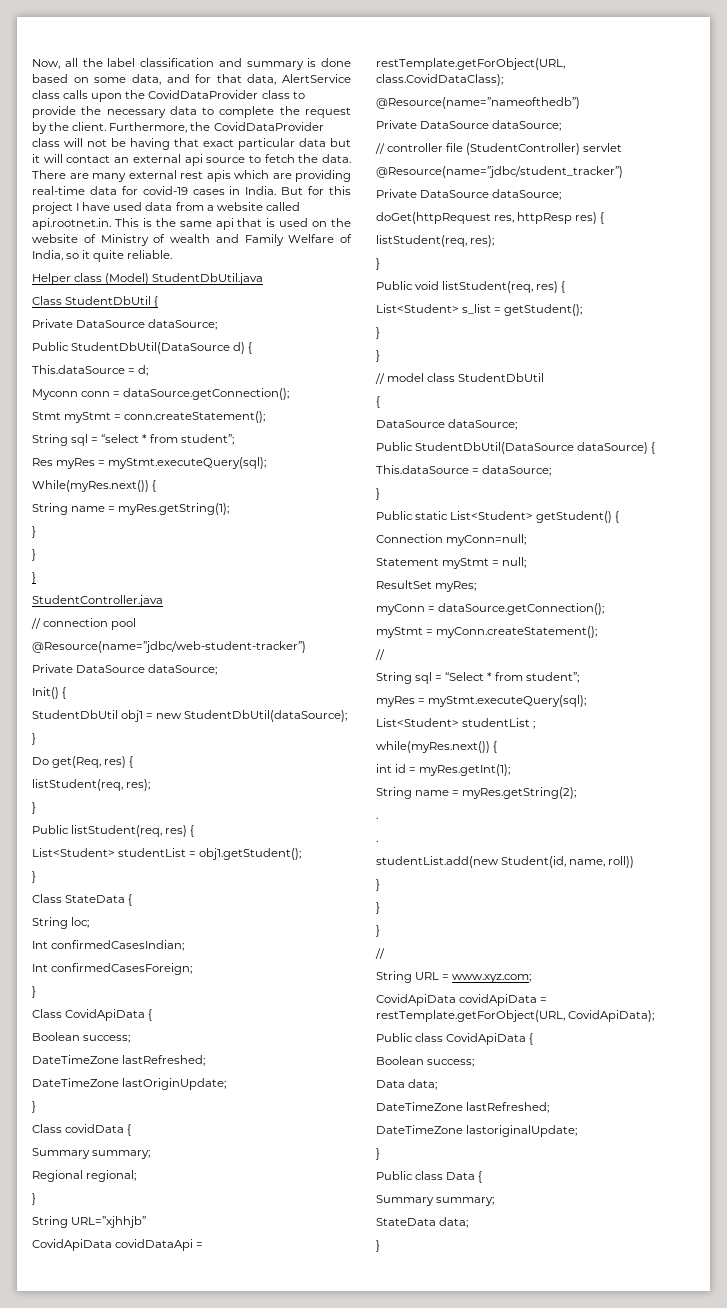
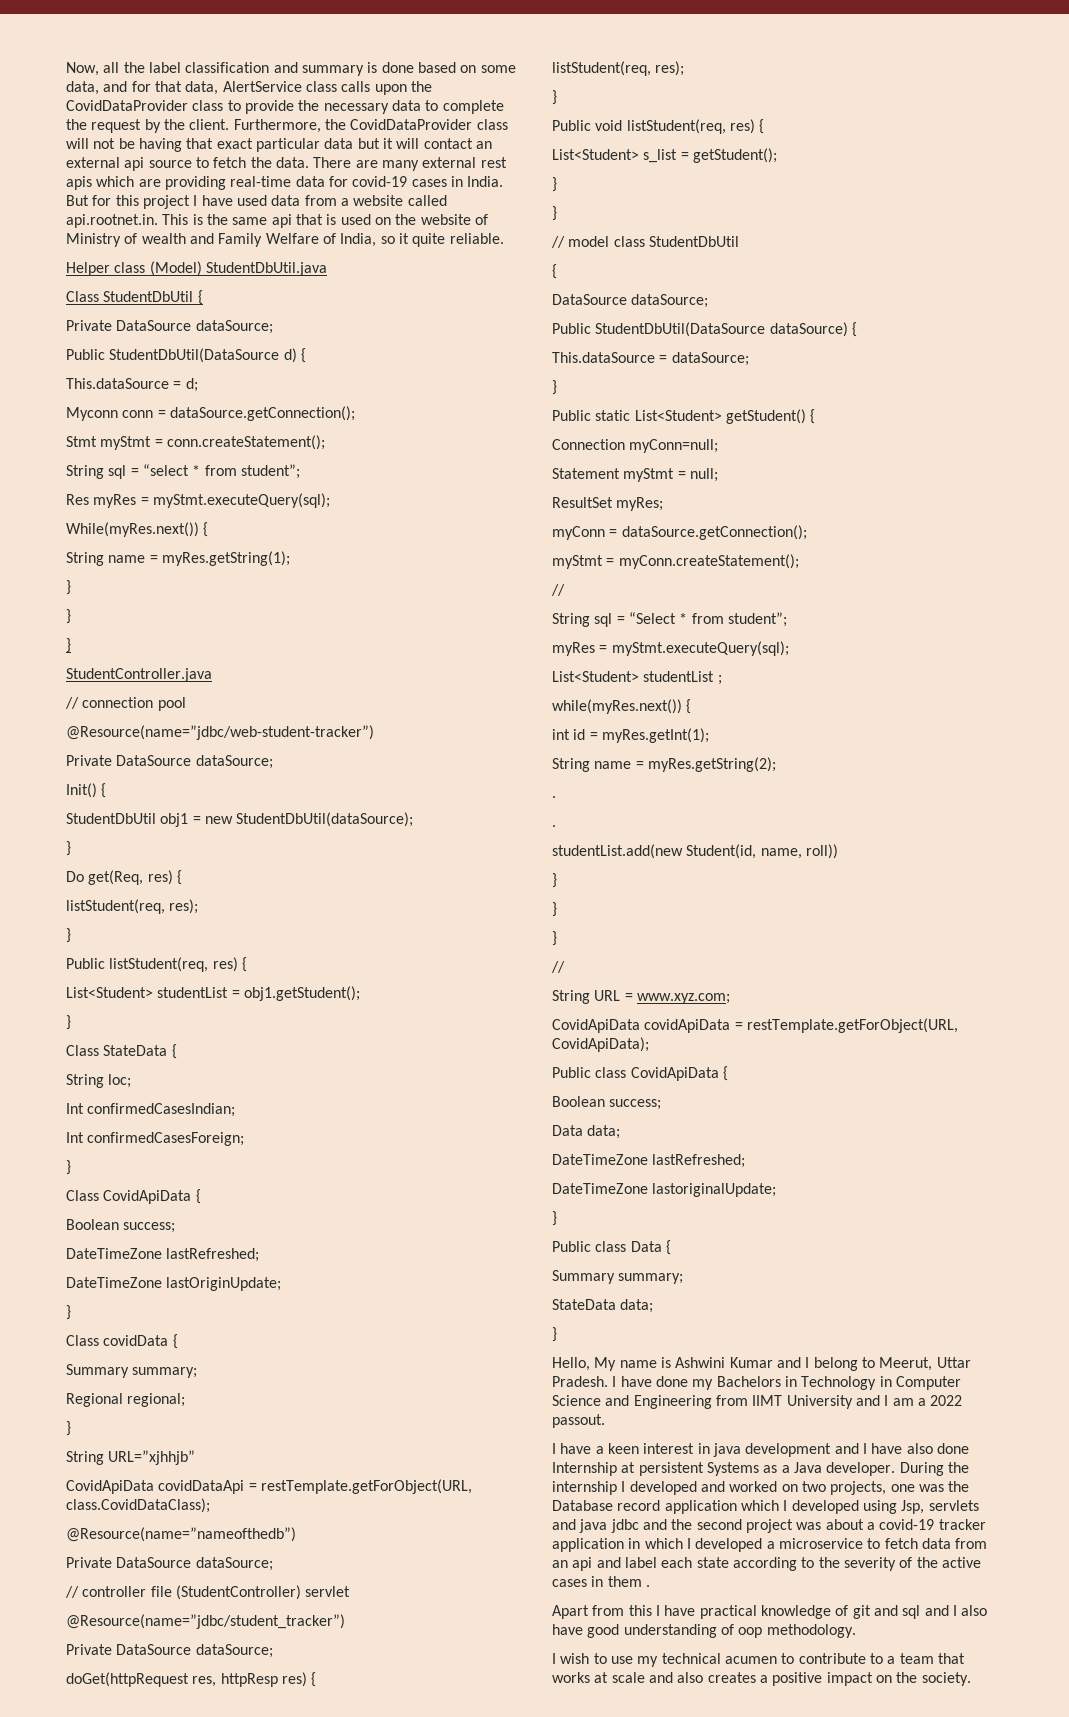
(380, 1246) none -> [552,1357,971,1371] [552,1376,961,1390] [552,1395,963,1409] [552,1414,605,1428] [552,1443,969,1457] [552,1462,969,1476] [552,1481,970,1495] [552,1500,979,1514] [552,1519,986,1533] [552,1538,988,1552] [552,1557,981,1571] [552,1576,650,1587] [552,1605,988,1619] [552,1624,856,1638] [552,1653,965,1667] [552,1672,971,1686] // Hello, My name is Ashwini Kumar and I belong to Meerut, Uttar Pradesh. I have done my Bachelors in Technology in Computer Science and Engineering from IIMT University and I am a 2022 passout. // I have a keen interest in java development and I have also done Internship at persistent Systems as a Java developer. During the internship I developed and worked on two projects, one was the Database record application which I developed using Jsp, servlets and java jdbc and the second project was about a covid-19 tracker application in which I developed a microservice to fetch data from an api and label each state according to the severity of the active cases in them . // Apart from this I have practical knowledge of git and sql and I also have good understanding of oop methodology. // I wish to use my technical acumen to contribute to a team that works at scale and also creates a positive impact on the society.

